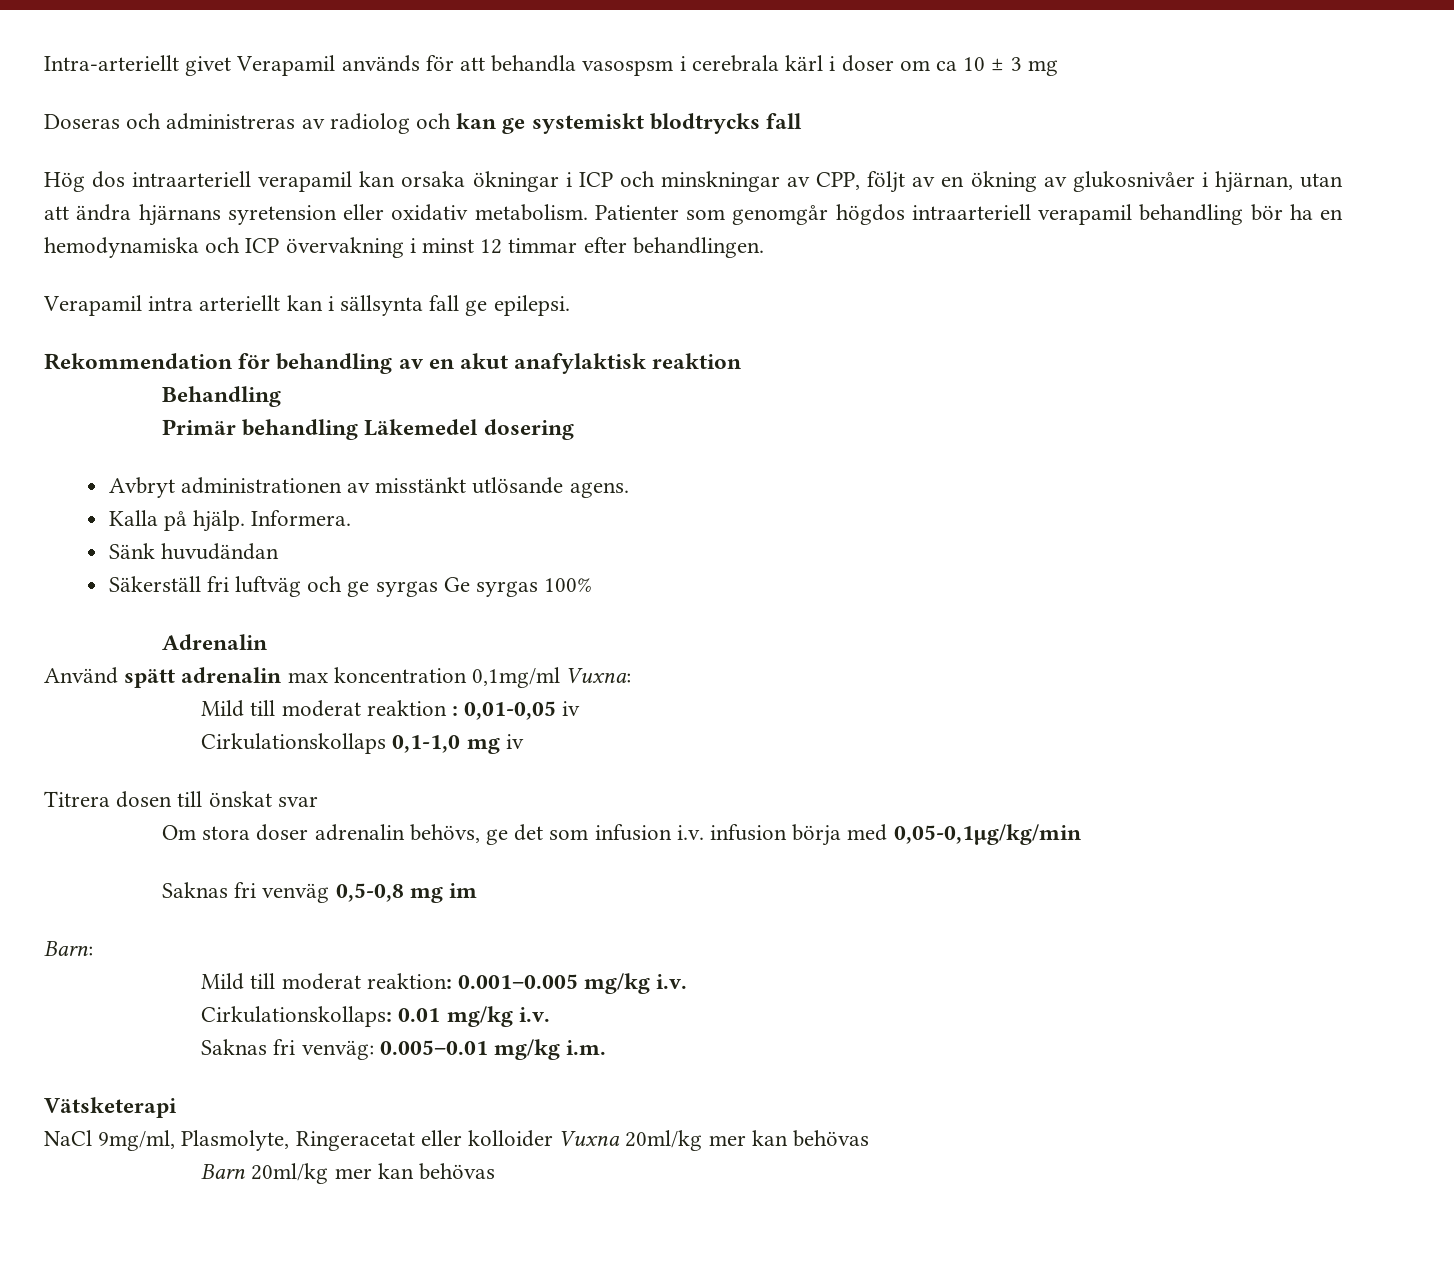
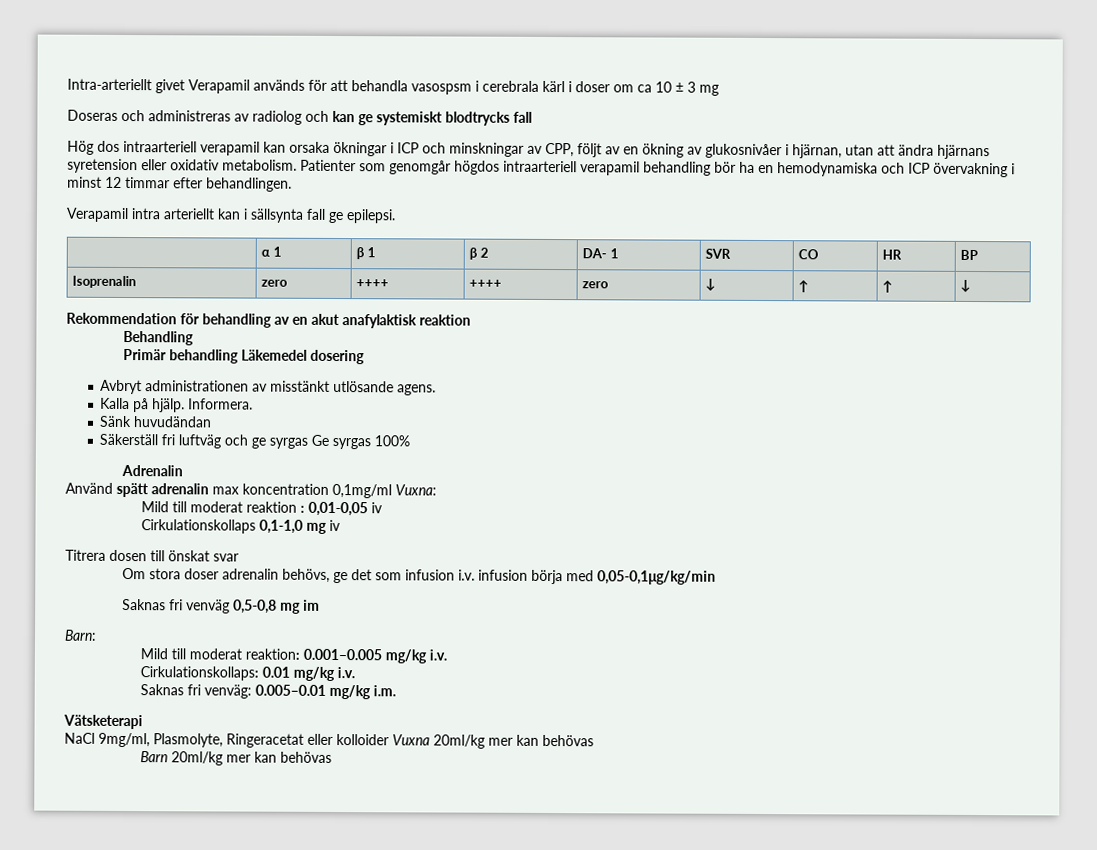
(570, 305) none -> [261,246,282,257] [356,247,376,260] [469,247,489,260] [582,248,619,259] [705,248,732,259] [798,249,820,260] [882,249,903,260] [960,249,979,261] [72,275,137,289] [261,279,289,287] [356,279,390,288] [469,279,503,288] [582,281,610,289] [705,278,717,292] [798,279,810,293] [882,279,894,293] [960,279,972,293] // | α 1 | β 1 | β 2 | DA- 1 | SVR | CO | HR | BP // Isoprenalin | zero | ++++ | ++++ | zero | ↓ | ↑ | ↑ | ↓

